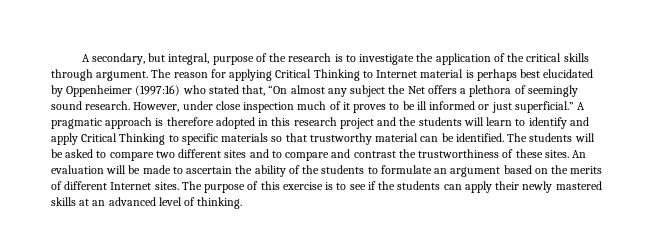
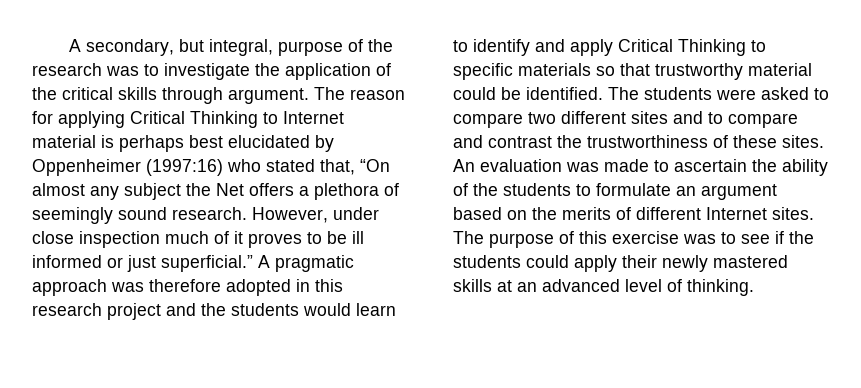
[334,54,343,62] is -> [106,66,139,76] was
[155,118,164,126] is -> [111,282,144,292] was
[463,117,484,126] will -> [303,303,351,316] would
[420,136,439,142] can -> [453,87,496,100] could
[574,133,595,142] [51,149,63,158] will be -> [716,89,756,100] were
[106,165,141,174] will be -> [566,162,599,172] was
[325,182,334,190] is -> [683,234,716,244] was
[443,184,462,190] can -> [526,255,569,268] could

